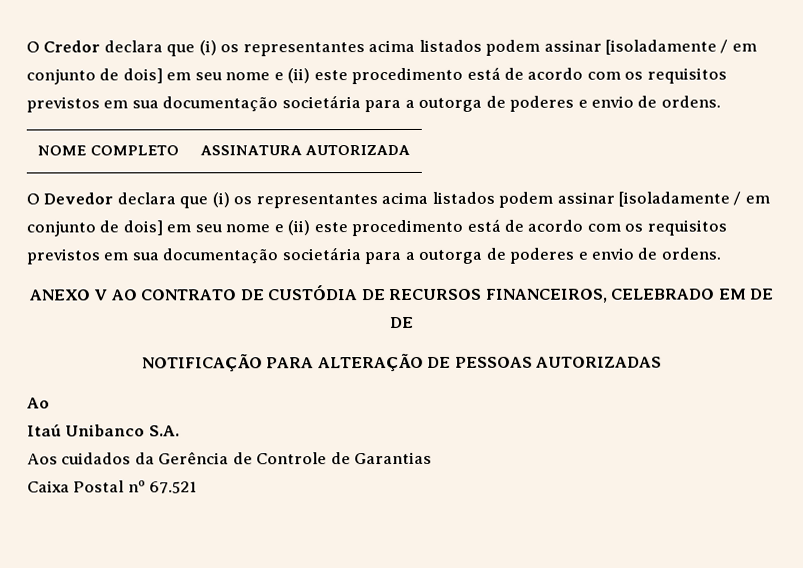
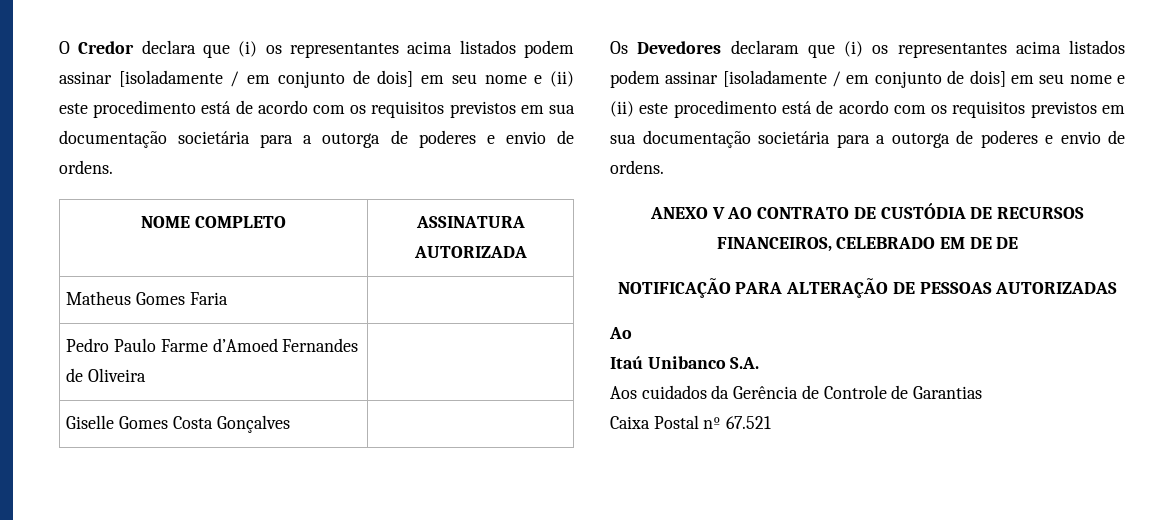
[26,192,176,205] // O Devedor declara -> [66,291,228,305] [66,338,359,352] [66,368,147,382] [66,415,290,433] [610,40,799,54] // Matheus Gomes Faria | // Pedro Paulo Farme d’Amoed Fernandes de Oliveira | // Giselle Gomes Costa Gonçalves | // Os Devedores declaram

